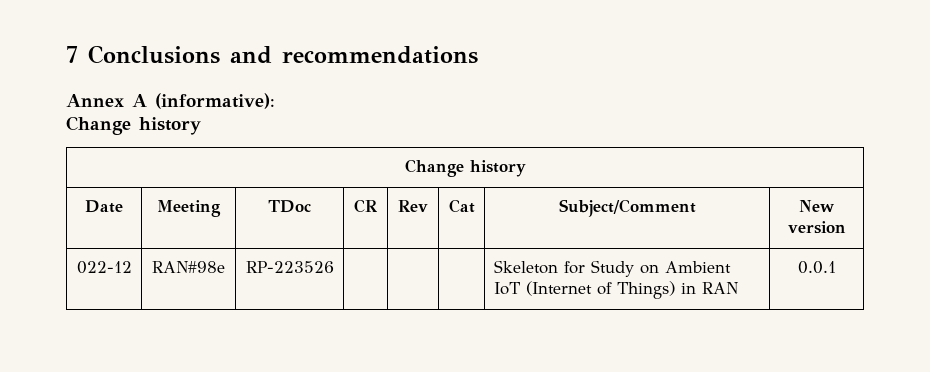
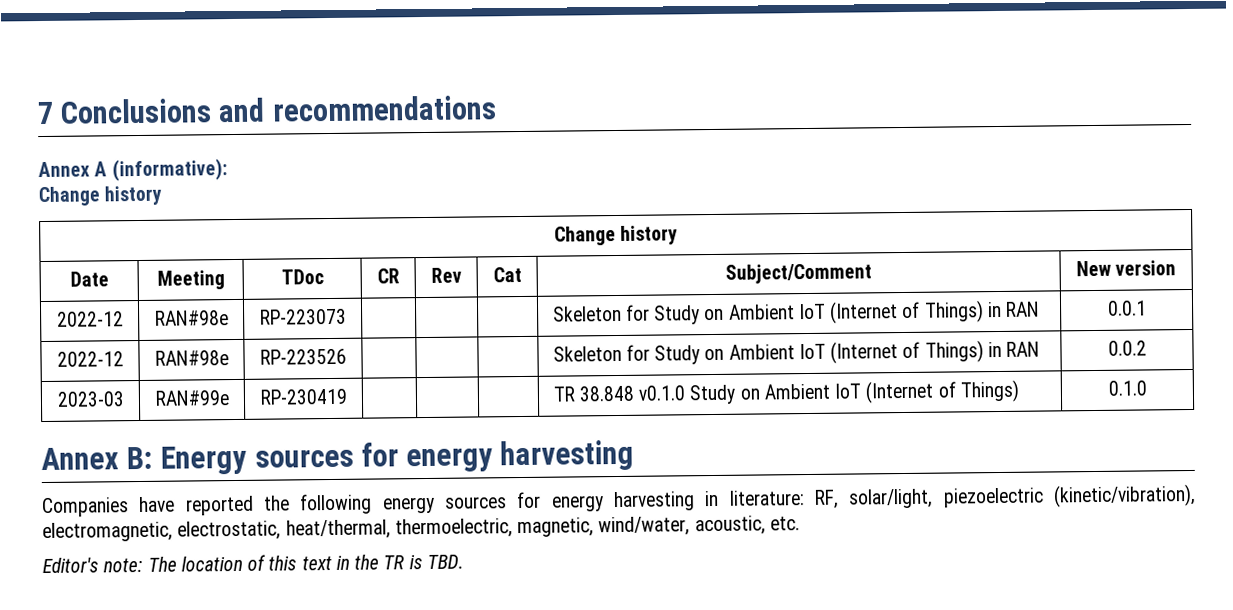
[76,261,132,274] 022-12 -> [56,311,124,327] [154,310,229,326] [259,308,347,325] [552,300,1041,325] [1106,300,1147,316] [56,351,124,367] 2022-12 | RAN#98e | RP-223073 | | | | Skeleton for Study on Ambient IoT (Internet of Things) in RAN | 0.0.1 // 2022-12
[797,261,836,274] 0.0.1 -> [1107,340,1147,356] [56,391,125,407] [154,390,230,406] [259,388,348,405] [552,379,1020,405] [1107,380,1147,396] [41,439,635,475] [41,483,1197,518] [42,515,800,543] [42,554,464,574] 0.0.2 // 2023-03 | RAN#99e | RP-230419 | | | | TR 38.848 v0.1.0 Study on Ambient IoT (Internet of Things) | 0.1.0 // Annex B: Energy sources for energy harvesting // Companies have reported the following energy sources for energy harvesting in literature: RF, solar/light, piezoelectric (kinetic/vibration), electromagnetic, electrostatic, heat/thermal, thermoelectric, magnetic, wind/water, acoustic, etc. // Editor's note: The location of this text in the TR is TBD.

